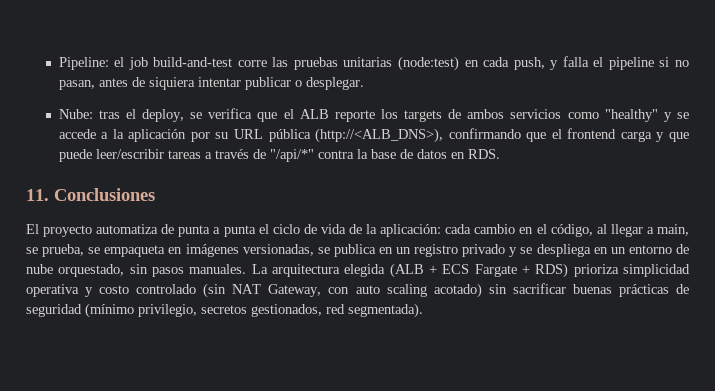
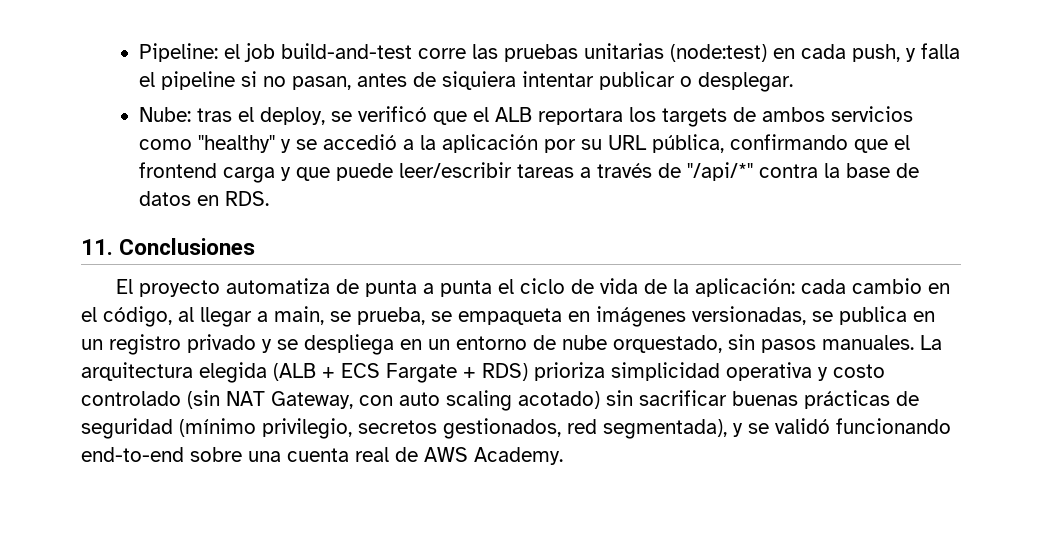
[208,108,253,119] verifica -> [358,106,428,122] verificó
[334,110,375,122] reporte -> [538,108,624,125] reportara
[58,129,96,139] accede -> [323,134,398,150] accedió
[268,128,444,143] pública (http://<ALB_DNS>), -> [652,134,725,153] pública,
[348,303,423,318] segmentada). -> [603,418,951,439] [81,447,563,465] segmentada), y se validó funcionando end-to-end sobre una cuenta real de AWS Academy.

